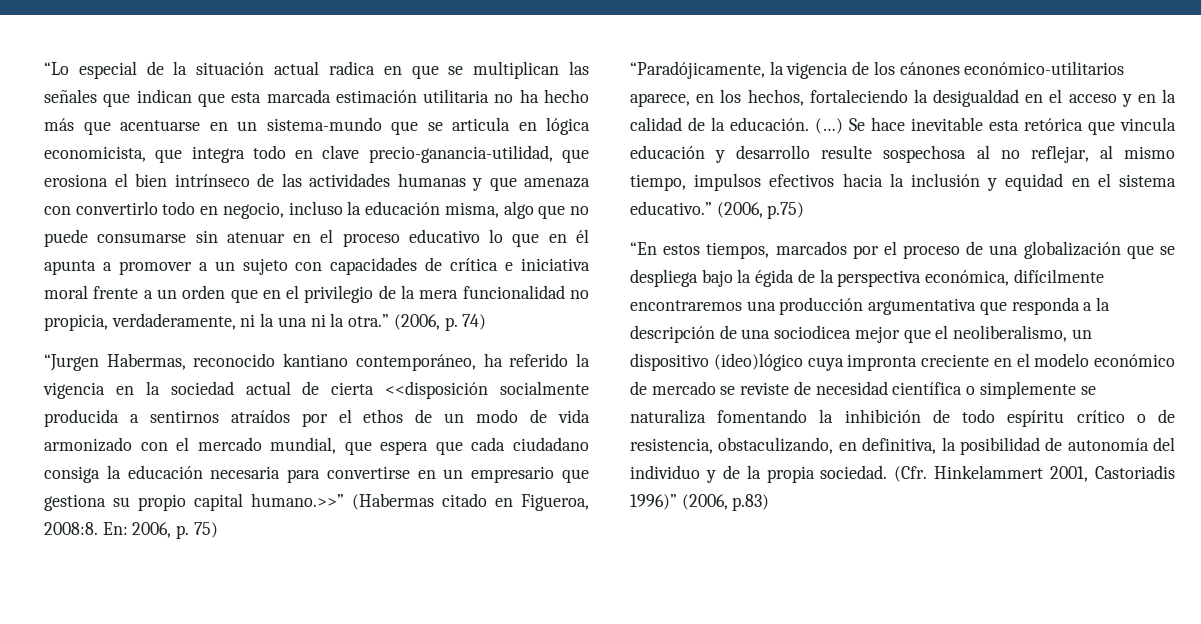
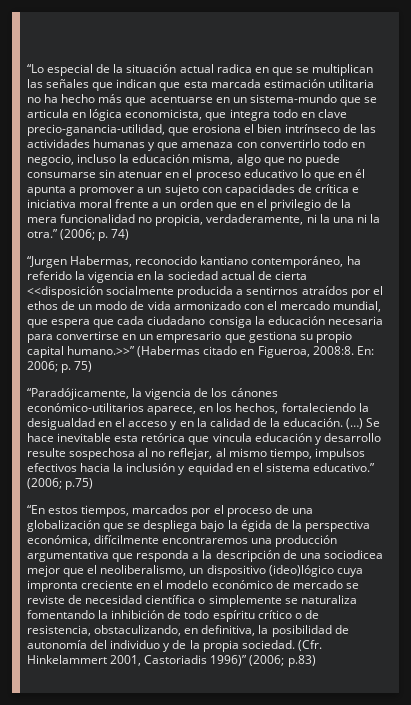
[393,314,440,330] (2006, -> [60,229,96,240] (2006;
[132,522,172,538] 2006, -> [27,361,58,372] 2006;
[716,202,763,218] (2006, -> [27,478,62,489] (2006;
[681,494,728,510] (2006, -> [249,655,285,666] (2006;

